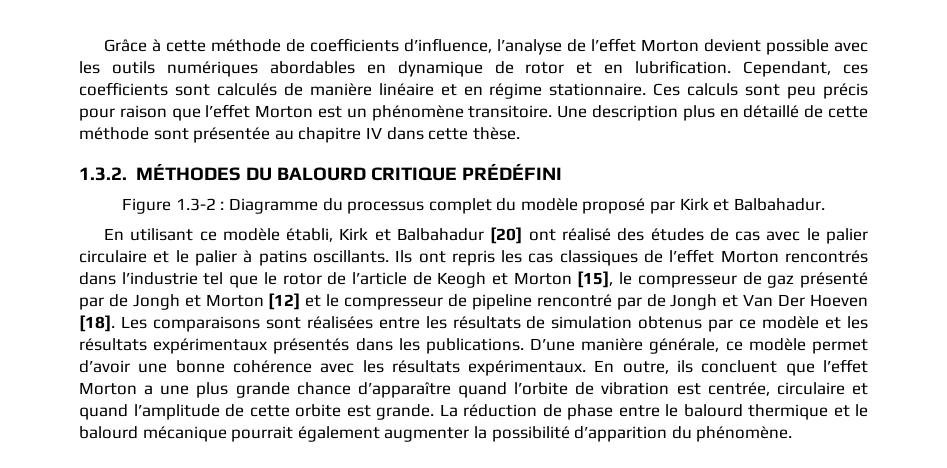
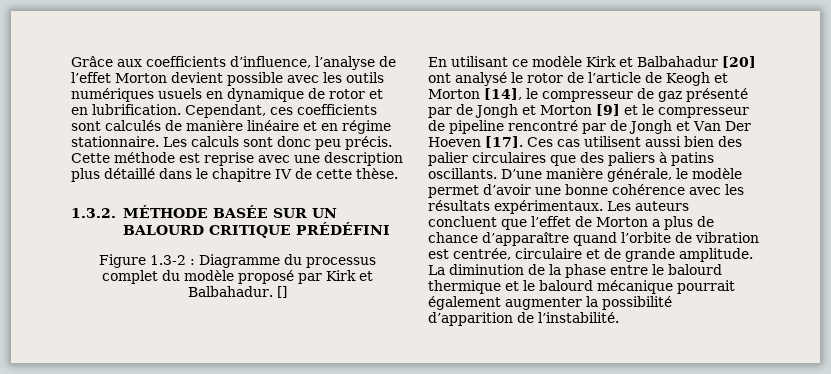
[151,39,305,52] à cette méthode de -> [117,59,142,67] aux
[269,61,355,74] abordables -> [158,88,202,99] usuels
[653,83,681,96] Ces -> [163,137,187,147] Les
[787,83,869,99] [79,104,868,121] [79,127,294,143] peu précis pour raison que l’effet Morton est un phénomène transitoire. Une description plus en détaillé de cette méthode sont présentée au -> [277,136,392,150] [71,152,403,166] [71,168,208,182] donc peu précis. Cette méthode est reprise avec une description plus détaillé dans le
[386,127,424,140] dans -> [295,168,312,179] de
[135,163,272,181] MÉTHODES DU -> [122,205,337,218] MÉTHODE BASÉE SUR UN
(825, 204) none -> [276,286,287,298] []
[286,228,334,242] établi, -> (582, 61) none
[561,228,869,244] [79,249,868,266] [79,272,259,288] réalisé des études de cas avec le palier circulaire et le palier à patins oscillants. Ils ont repris les cas classiques de l’effet Morton rencontrés dans l’industrie tel que -> [455,72,507,86] analysé
[577,271,614,288] [15], -> [484,88,522,100] [14],
[268,293,301,310] [12] -> [596,104,620,116] [9]
[79,315,868,332] [79,338,524,354] [18]. Les comparaisons sont réalisées entre les résultats de simulation obtenus par ce modèle et les résultats expérimentaux présentés dans les publications. -> [485,136,742,148] [428,152,714,166] [428,168,497,179] [17]. Ces cas utilisent aussi bien des palier circulaires que des paliers à patins oscillants.
[725,341,743,351] ce -> [676,168,688,179] le
[594,360,694,374] En outre, ils -> [607,201,689,211] Les auteurs
(868, 366) none -> [575,216,592,227] de
[160,382,290,398] une plus grande -> [664,216,714,230] plus de
[79,404,562,420] quand l’amplitude de cette orbite est grande. La réduction de -> [604,248,753,262] [428,264,561,275] de grande amplitude. La diminution de la
[671,426,793,442] du phénomène. -> [517,312,619,323] de l’instabilité.

